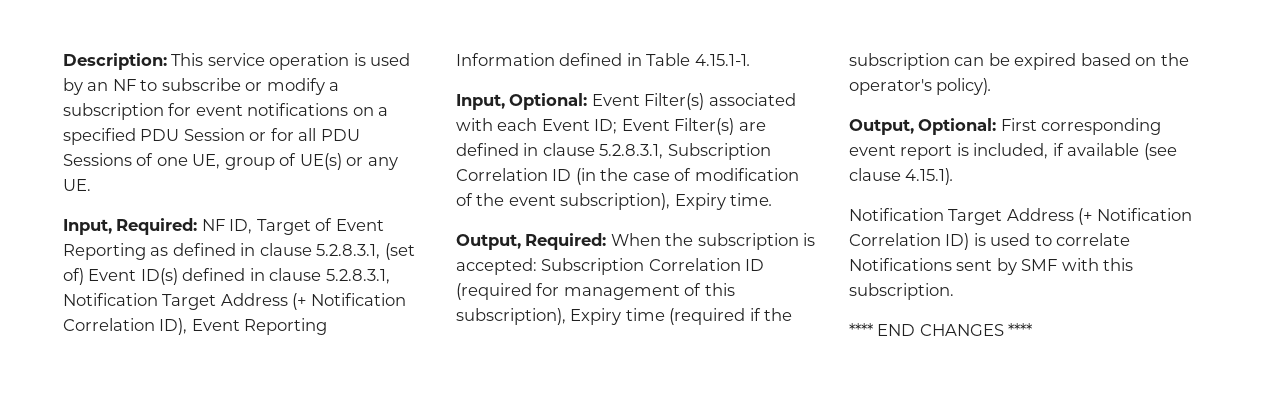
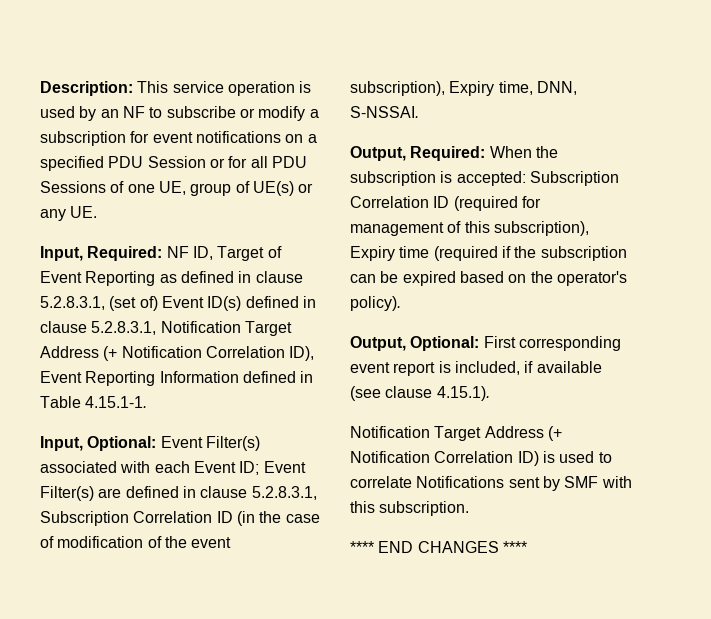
[730,193,774,206] time. -> [498,81,577,95] [350,106,419,118] time, DNN, S-NSSAI.

